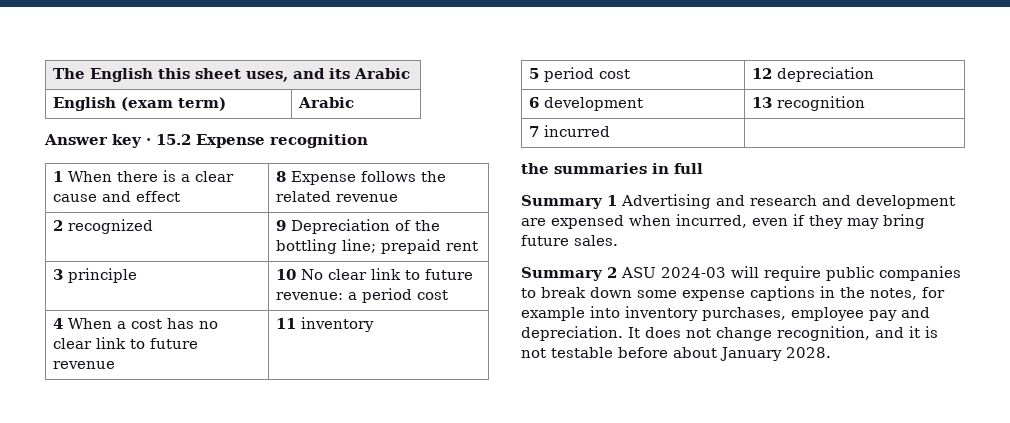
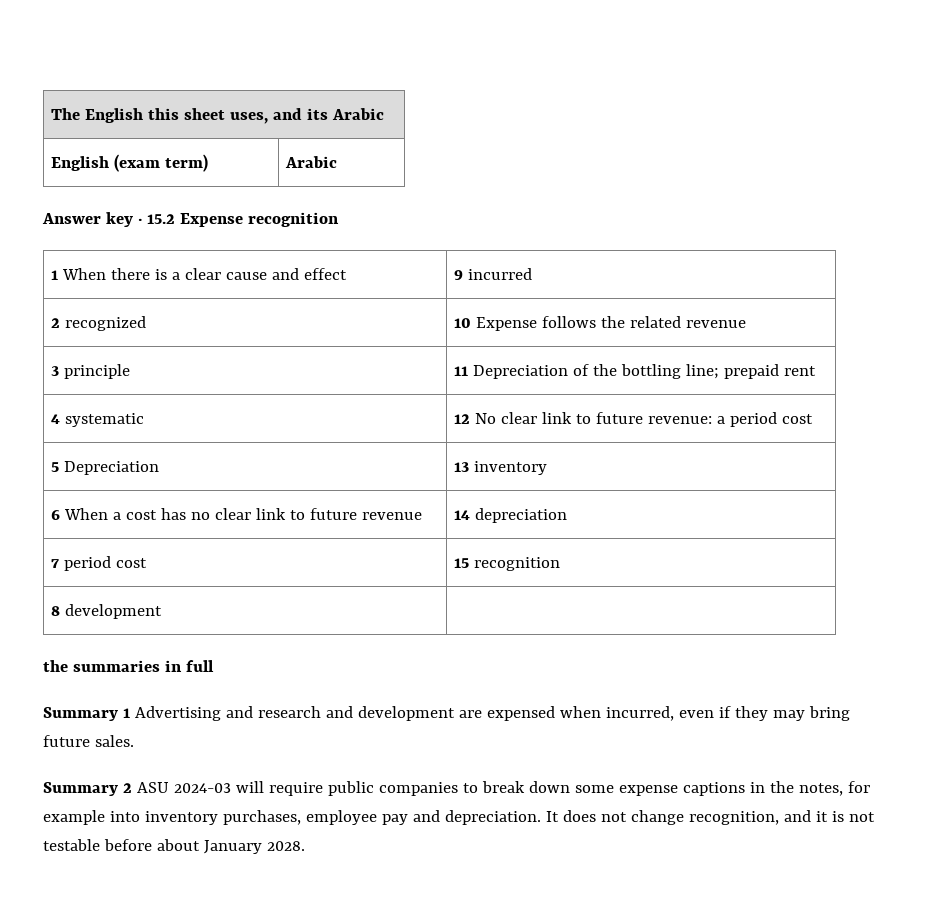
[276,171,287,182] 8 -> [454,268,533,280] [51,316,147,331] [454,318,472,328] 9 incurred // 2 recognized | 10
[53,219,154,234] [276,220,287,231] 2 recognized | 9 -> [51,364,131,379] [454,366,469,376] 3 principle | 11
[53,268,138,283] [276,269,297,280] 3 principle | 10 -> [51,413,145,427] [454,414,471,424] 4 systematic | 12
[53,318,64,329] 4 -> [51,461,160,475] [454,461,548,475] [51,510,61,520] 5 Depreciation | 13 inventory // 6
[276,317,375,332] [529,68,540,79] 11 inventory // 5 -> [454,508,568,523] [51,559,60,568] 14 depreciation // 7
[752,67,875,82] [529,97,644,111] [752,96,866,111] [529,125,611,137] 12 depreciation // 6 development | 13 recognition // 7 incurred -> [454,557,561,571] [51,604,163,619] 15 recognition // 8 development

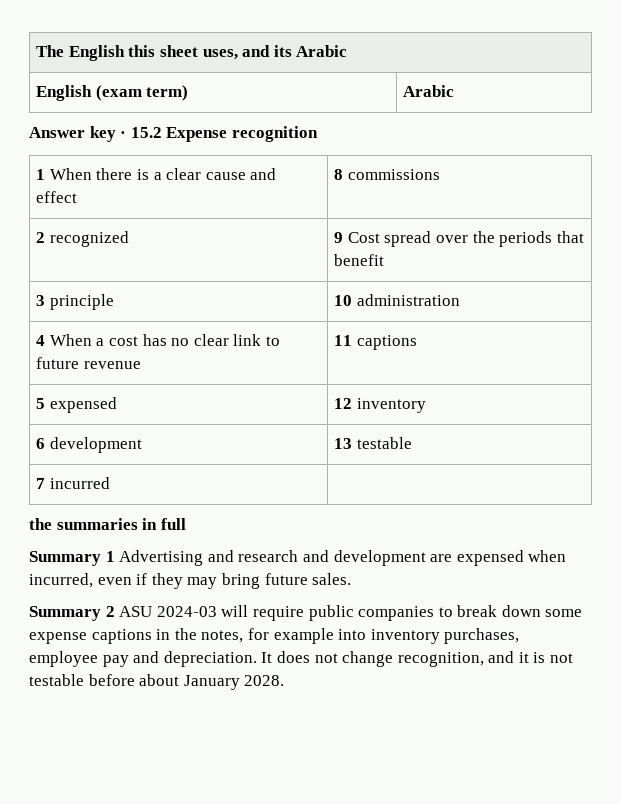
[454,268,533,280] 9 incurred -> [334,169,440,180] 8 commissions
[454,316,747,331] [51,364,131,379] [454,364,817,379] [51,413,145,427] [454,412,814,427] [51,461,160,475] [454,461,548,475] [51,510,61,520] 10 Expense follows the related revenue // 3 principle | 11 Depreciation of the bottling line; prepaid rent // 4 systematic | 12 No clear link to future revenue: a period cost // 5 Depreciation | 13 inventory // 6 -> [334,231,584,247] [334,254,385,266] [36,294,114,310] [334,294,460,306] [36,335,46,346] 9 Cost spread over the periods that benefit // 3 principle | 10 administration // 4
[454,508,568,523] [51,556,148,571] [454,557,561,571] [51,604,163,619] 14 depreciation // 7 period cost | 15 recognition // 8 development -> [334,335,417,350] [36,397,117,413] [334,398,426,413] [36,437,142,453] [334,437,412,449] [36,477,110,489] 11 captions // 5 expensed | 12 inventory // 6 development | 13 testable // 7 incurred

